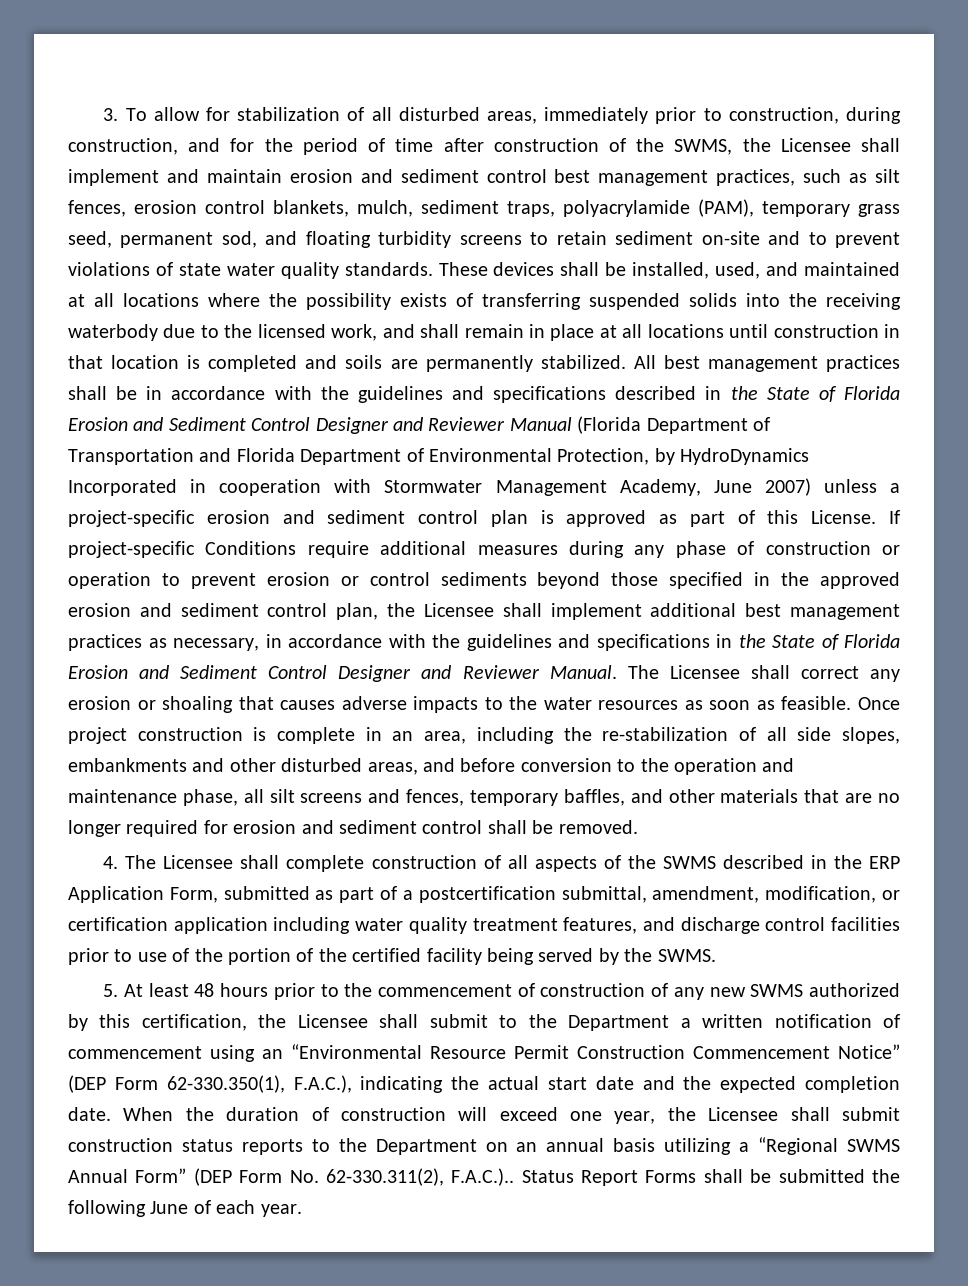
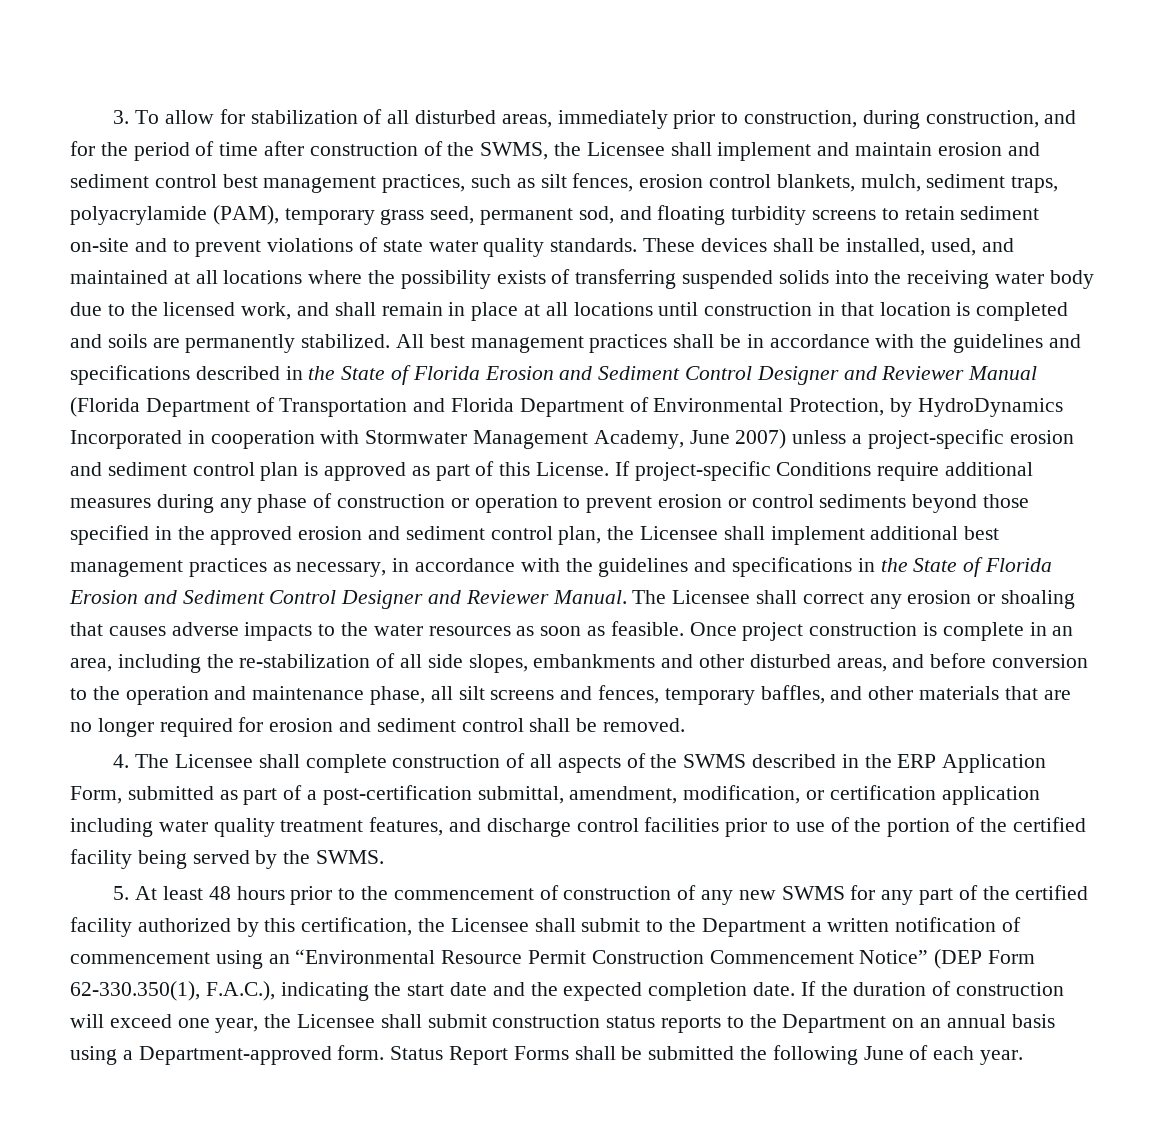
[68,324,158,341] waterbody -> [995,270,1094,289] water body
[418,886,556,903] postcertification -> [322,785,472,805] post-certification
(804, 990) none -> [850,885,1089,905] [70,917,132,937] for any part of the certified facility
[487,1076,539,1090] actual -> (402, 989) none
[123,1107,174,1121] When -> [800,981,816,996] If
[664,1137,900,1155] [68,1168,515,1186] utilizing a “Regional SWMS Annual Form” (DEP Form No. 62-330.311(2), F.A.C.).. -> [70,1045,385,1065] using a Department-approved form.

